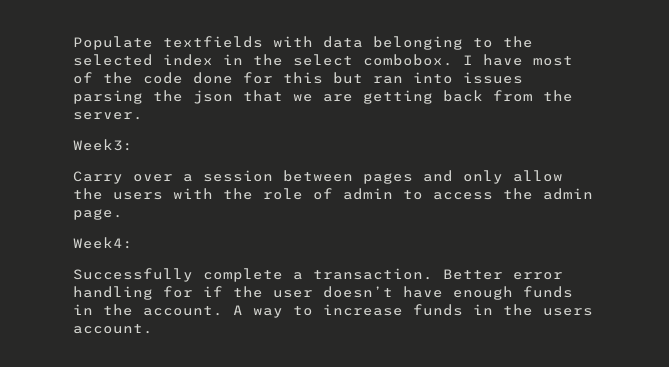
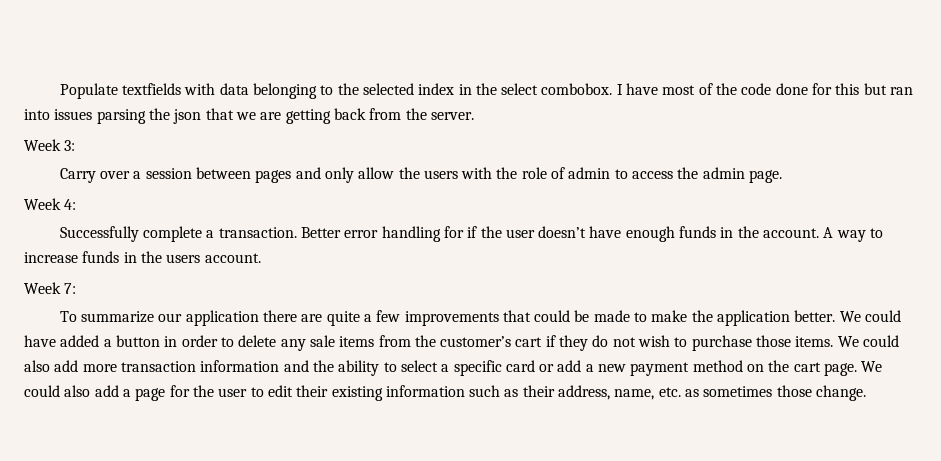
[73,139,133,151] Week3: -> [24,139,76,151] Week 3:
[73,237,133,249] Week4: -> [24,198,77,210] Week 4:
(153, 329) none -> [24,282,77,294] [59,310,902,326] [24,335,900,351] [24,360,883,376] [24,385,867,401] // Week 7: // To summarize our application there are quite a few improvements that could be made to make the application better. We could have added a button in order to delete any sale items from the customer’s cart if they do not wish to purchase those items. We could also add more transaction information and the ability to select a specific card or add a new payment method on the cart page. We could also add a page for the user to edit their existing information such as their address, name, etc. as sometimes those change.

